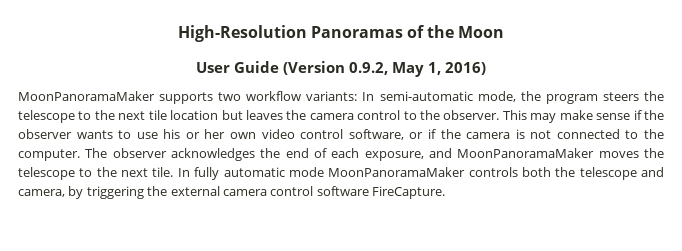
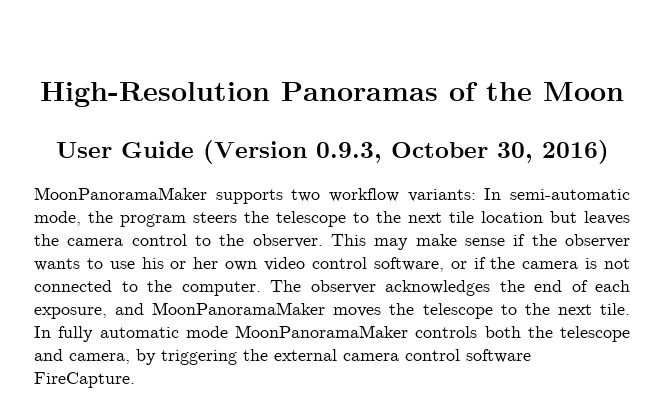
[349,62,441,77] 0.9.2, May 1, -> [315,142,533,163] 0.9.3, October 30,

